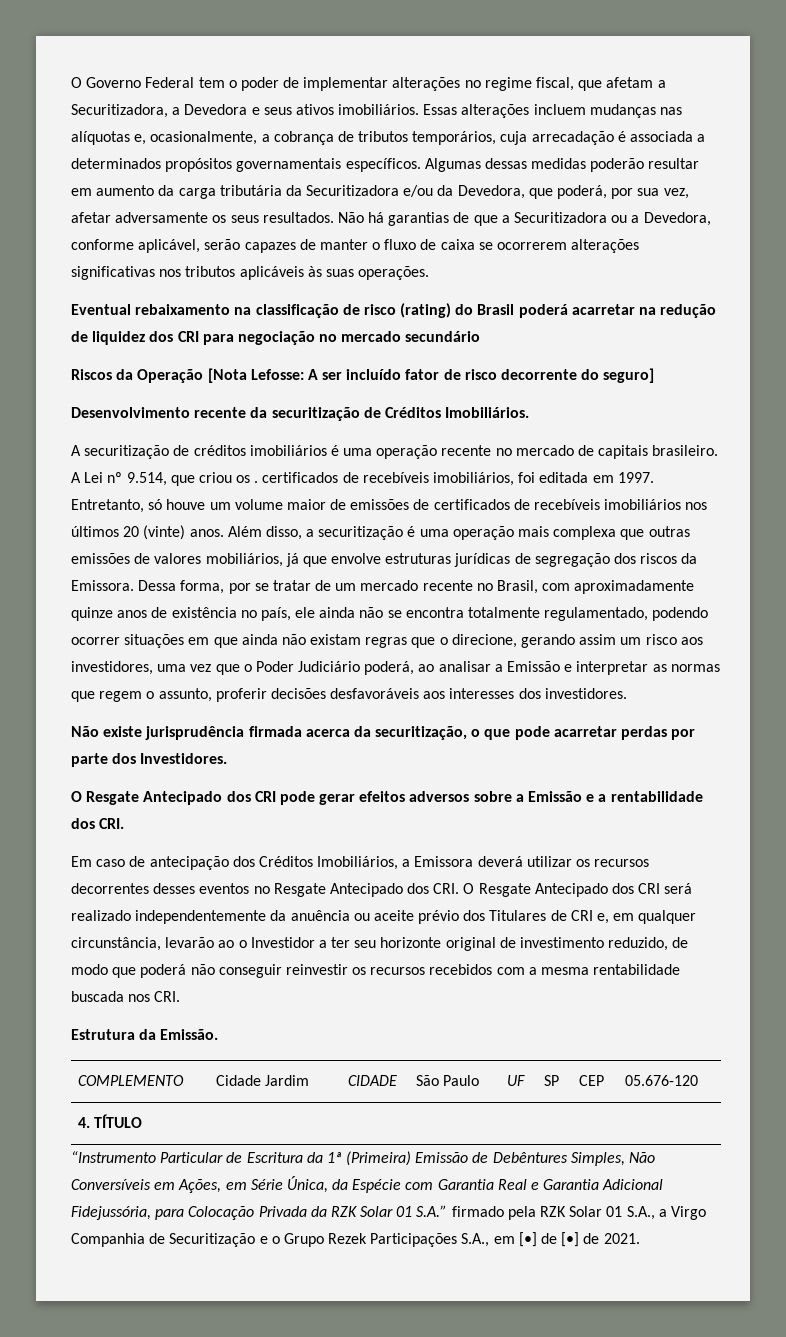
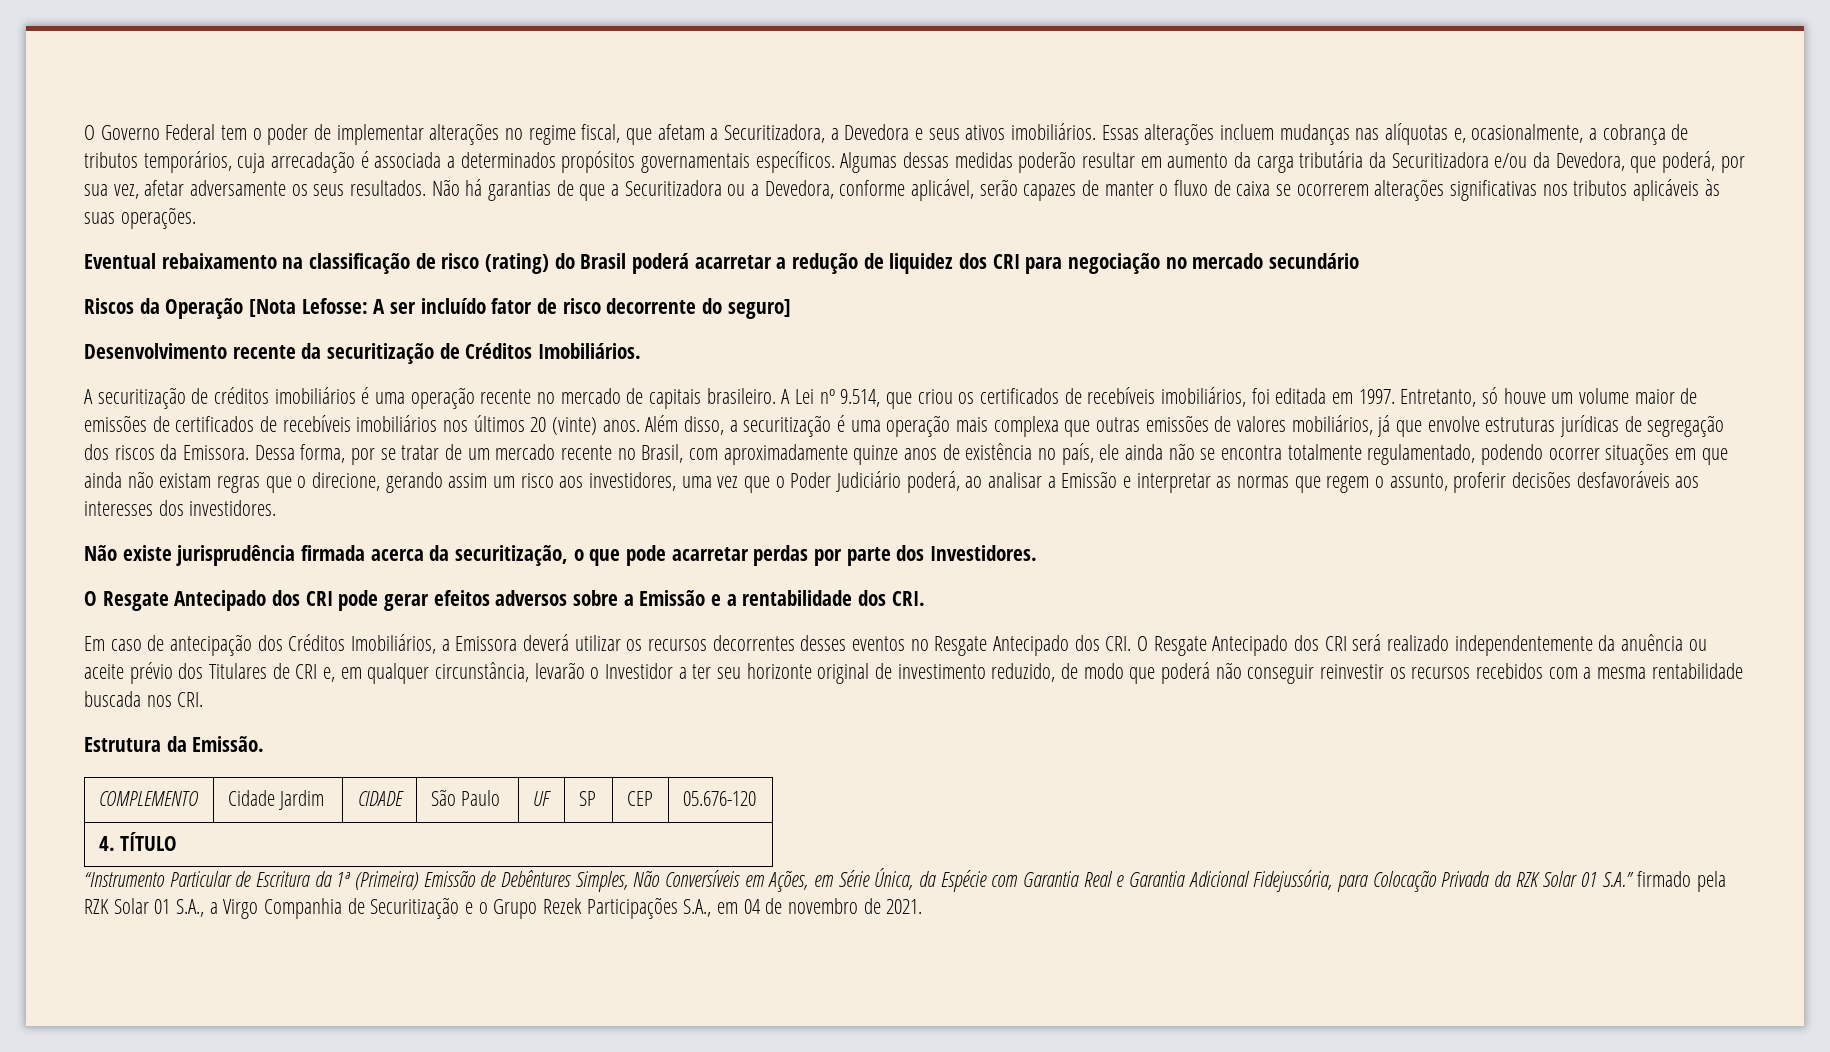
[639,307,657,315] na -> [776,257,787,269] a
[254,481,259,483] . -> (975, 398) none
[218,940,235,948] ao -> (585, 670) none
[518,1232,580,1247] [•] de [•] -> [743,898,859,914] 04 de novembro

